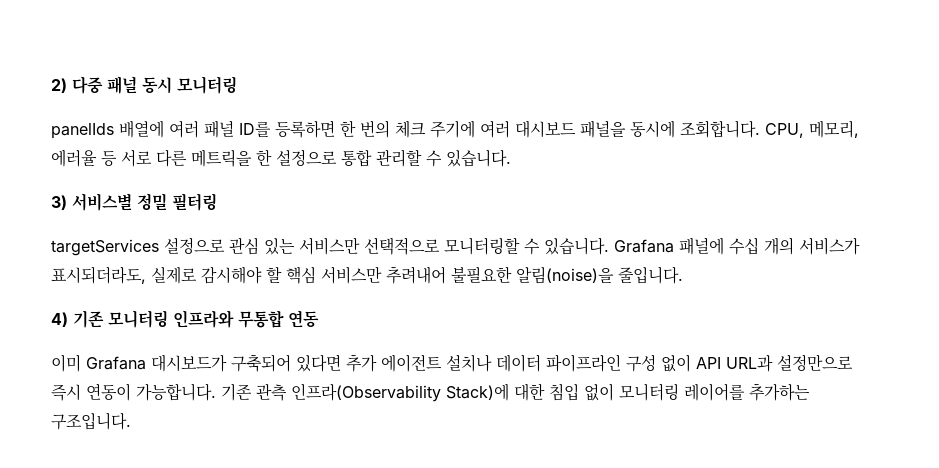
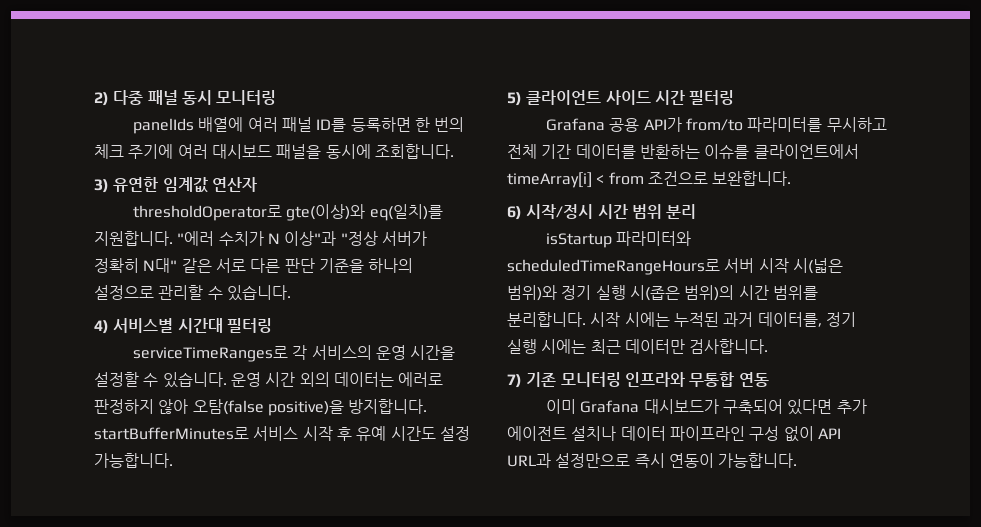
[765,120,859,138] [51,149,511,167] [51,193,217,211] [51,237,860,256] [51,266,683,284] [51,312,68,327] CPU, 메모리, 에러율 등 서로 다른 메트릭을 한 설정으로 통합 관리할 수 있습니다. // 3) 서비스별 정밀 필터링 // targetServices 설정으로 관심 있는 서비스만 선택적으로 모니터링할 수 있습니다. Grafana 패널에 수십 개의 서비스가 표시되더라도, 실제로 감시해야 할 핵심 서비스만 추려내어 불필요한 알림(noise)을 줄입니다. // 4) -> [94,177,257,193] [132,204,443,221] [94,231,427,246] [94,258,414,273] [94,285,291,301] [94,318,272,334] [132,345,456,362] [94,372,444,388] [94,399,428,416] [94,426,470,441] [94,453,173,468] [507,90,735,106] [545,117,887,132] [507,144,859,159] [507,171,792,188] [507,204,697,220] [545,231,692,248] [507,258,843,275] [507,285,818,301] [507,312,856,327] [507,339,769,354] [507,374,522,388] // 3) 유연한 임계값 연산자 // thresholdOperator로 gte(이상)와 eq(일치)를 지원합니다. "에러 수치가 N 이상"과 "정상 서버가 정확히 N대" 같은 서로 다른 판단 기준을 하나의 설정으로 관리할 수 있습니다. // 4) 서비스별 시간대 필터링 // serviceTimeRanges로 각 서비스의 운영 시간을 설정할 수 있습니다. 운영 시간 외의 데이터는 에러로 판정하지 않아 오탐(false positive)을 방지합니다. startBufferMinutes로 서비스 시작 후 유예 시간도 설정 가능합니다. // 5) 클라이언트 사이드 시간 필터링 // Grafana 공용 API가 from/to 파라미터를 무시하고 전체 기간 데이터를 반환하는 이슈를 클라이언트에서 timeArray[i] < from 조건으로 보완합니다. // 6) 시작/정시 시간 범위 분리 // isStartup 파라미터와 scheduledTimeRangeHours로 서버 시작 시(넓은 범위)와 정기 실행 시(좁은 범위)의 시간 범위를 분리합니다. 시작 시에는 누적된 과거 데이터를, 정기 실행 시에는 최근 데이터만 검사합니다. // 7)
[221,383,810,402] [51,412,131,430] 기존 관측 인프라(Observability Stack)에 대한 침입 없이 모니터링 레이어를 추가하는 구조입니다. -> (798, 460) none

